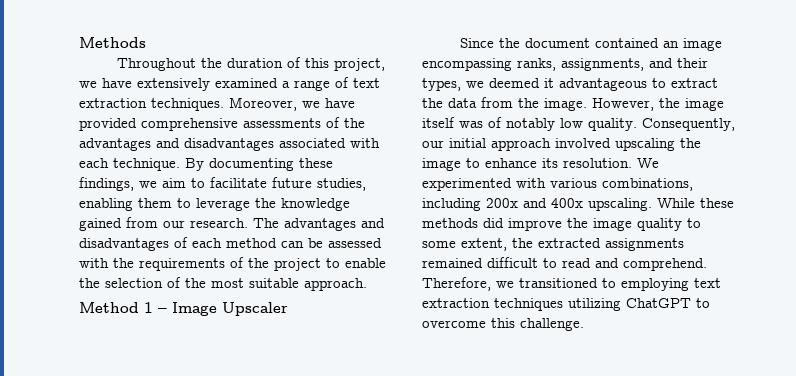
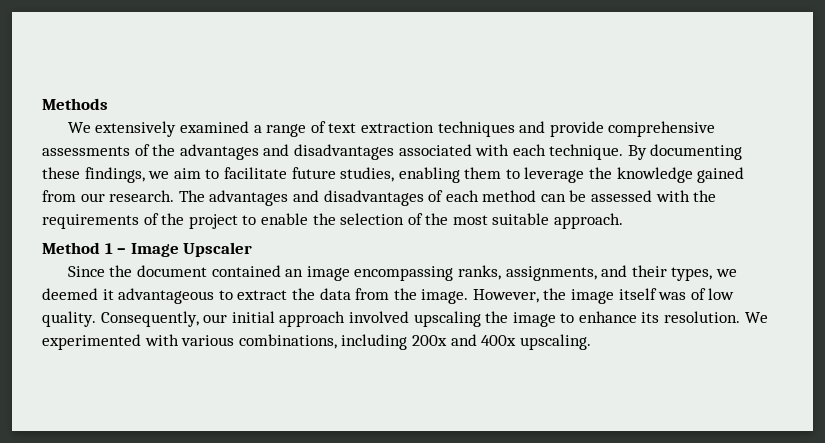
[116,57,385,71] [79,78,132,88] Throughout the duration of this project, we have -> [67,122,91,133] We
[151,97,355,111] [79,118,137,131] techniques. Moreover, we have provided -> [437,121,604,137] techniques and provide
[506,118,555,131] notably -> (706, 294) none
[657,198,734,208] [422,218,701,231] [422,238,684,251] [422,257,707,271] [422,277,721,291] [422,298,710,311] [422,318,584,331] While these methods did improve the image quality to some extent, the extracted assignments remained difficult to read and comprehend. Therefore, we transitioned to employing text extraction techniques utilizing ChatGPT to overcome this challenge. -> (591, 342) none

